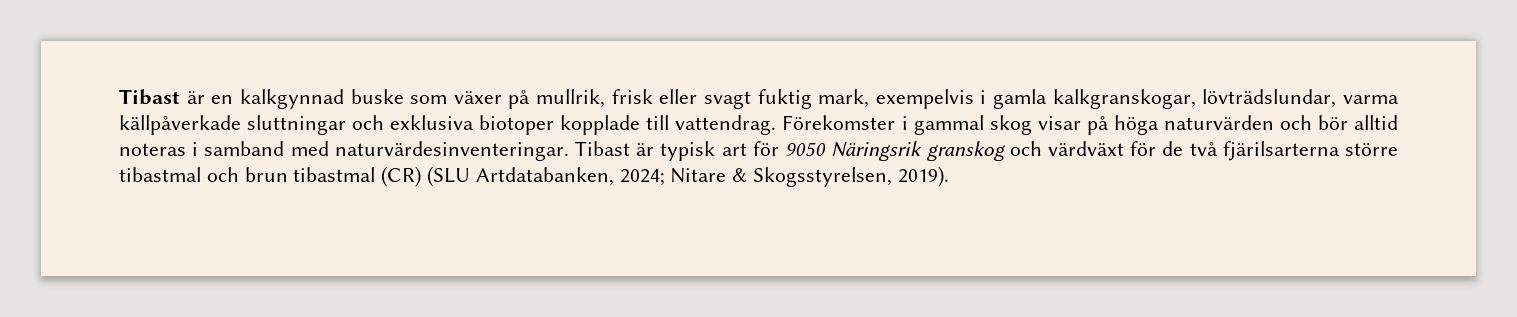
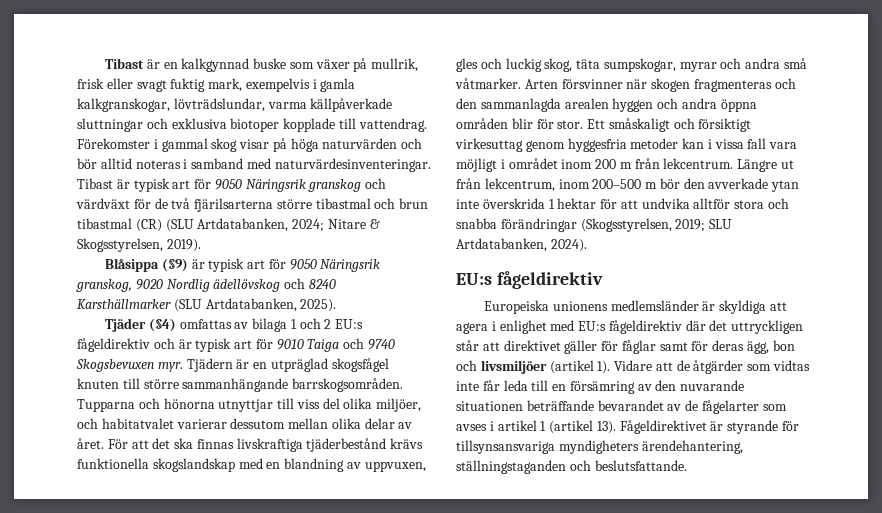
(949, 176) none -> [105,258,381,272] [76,278,336,292] [77,298,337,312] [105,318,364,332] [77,338,396,352] [76,358,389,372] [77,378,404,392] [77,398,422,412] [77,418,413,429] [77,438,424,452] [77,458,426,472] [456,58,808,72] [455,78,796,92] [456,98,757,112] [456,118,752,132] [455,138,798,152] [456,158,795,172] [456,178,800,192] [456,198,790,209] [456,218,733,232] [456,238,587,252] [456,271,603,289] [484,300,787,314] [456,320,804,334] [456,340,795,354] [456,360,811,374] [456,380,745,394] [456,400,787,414] [456,420,800,434] [456,440,743,454] [456,460,687,474] // Blåsippa (§9) är typisk art för 9050 Näringsrik granskog, 9020 Nordlig ädellövskog och 8240 Karsthällmarker (SLU Artdatabanken, 2025). // Tjäder (§4) omfattas av bilaga 1 och 2 EU:s fågeldirektiv och är typisk art för 9010 Taiga och 9740 Skogsbevuxen myr. Tjädern är en utpräglad skogsfågel knuten till större sammanhängande barrskogsområden. Tupparna och hönorna utnyttjar till viss del olika miljöer, och habitatvalet varierar dessutom mellan olika delar av året. För att det ska finnas livskraftiga tjäderbestånd krävs funktionella skogslandskap med en blandning av uppvuxen, gles och luckig skog, täta sumpskogar, myrar och andra små våtmarker. Arten försvinner när skogen fragmenteras och den sammanlagda arealen hyggen och andra öppna områden blir för stor. Ett småskaligt och försiktigt virkesuttag genom hyggesfria metoder kan i vissa fall vara möjligt i området inom 200 m från lekcentrum. Längre ut från lekcentrum, inom 200–500 m bör den avverkade ytan inte överskrida 1 hektar för att undvika alltför stora och snabba förändringar (Skogsstyrelsen, 2019; SLU Artdatabanken, 2024). // EU:s fågeldirektiv // Europeiska unionens medlemsländer är skyldiga att agera i enlighet med EU:s fågeldirektiv där det uttryckligen står att direktivet gäller för fåglar samt för deras ägg, bon och livsmiljöer (artikel 1). Vidare att de åtgärder som vidtas inte får leda till en försämring av den nuvarande situationen beträffande bevarandet av de fågelarter som avses i artikel 1 (artikel 13). Fågeldirektivet är styrande för tillsynsansvariga myndigheters ärendehantering, ställningstaganden och beslutsfattande.

